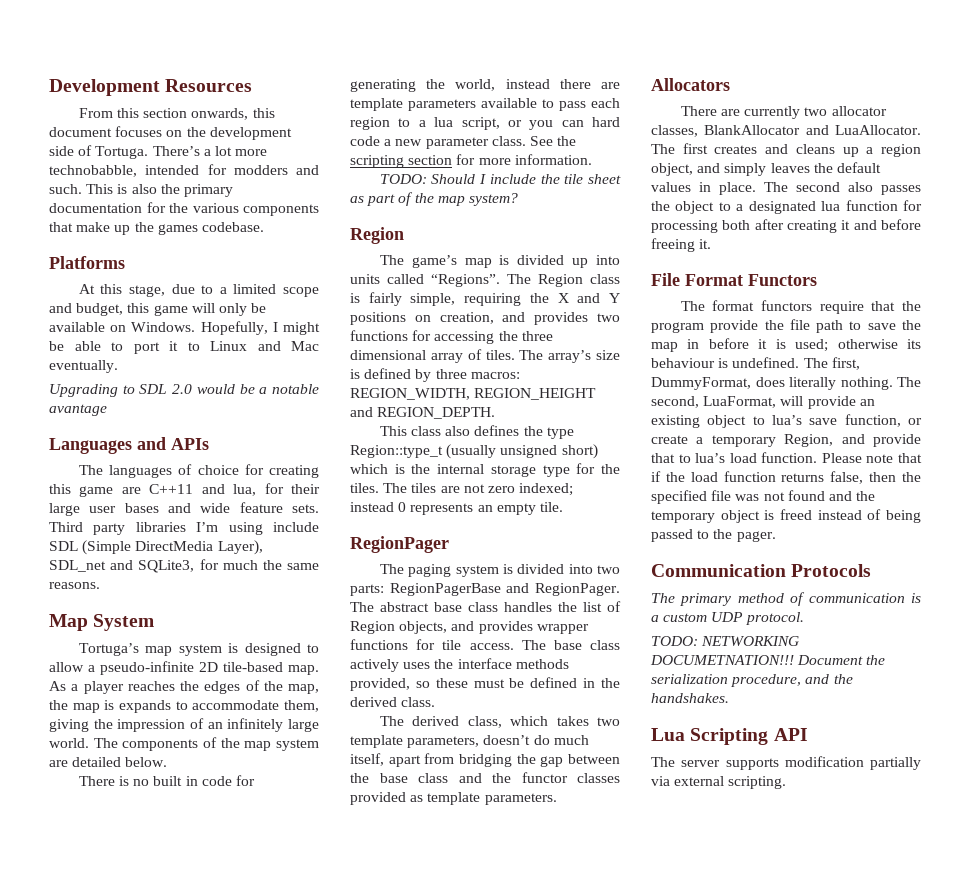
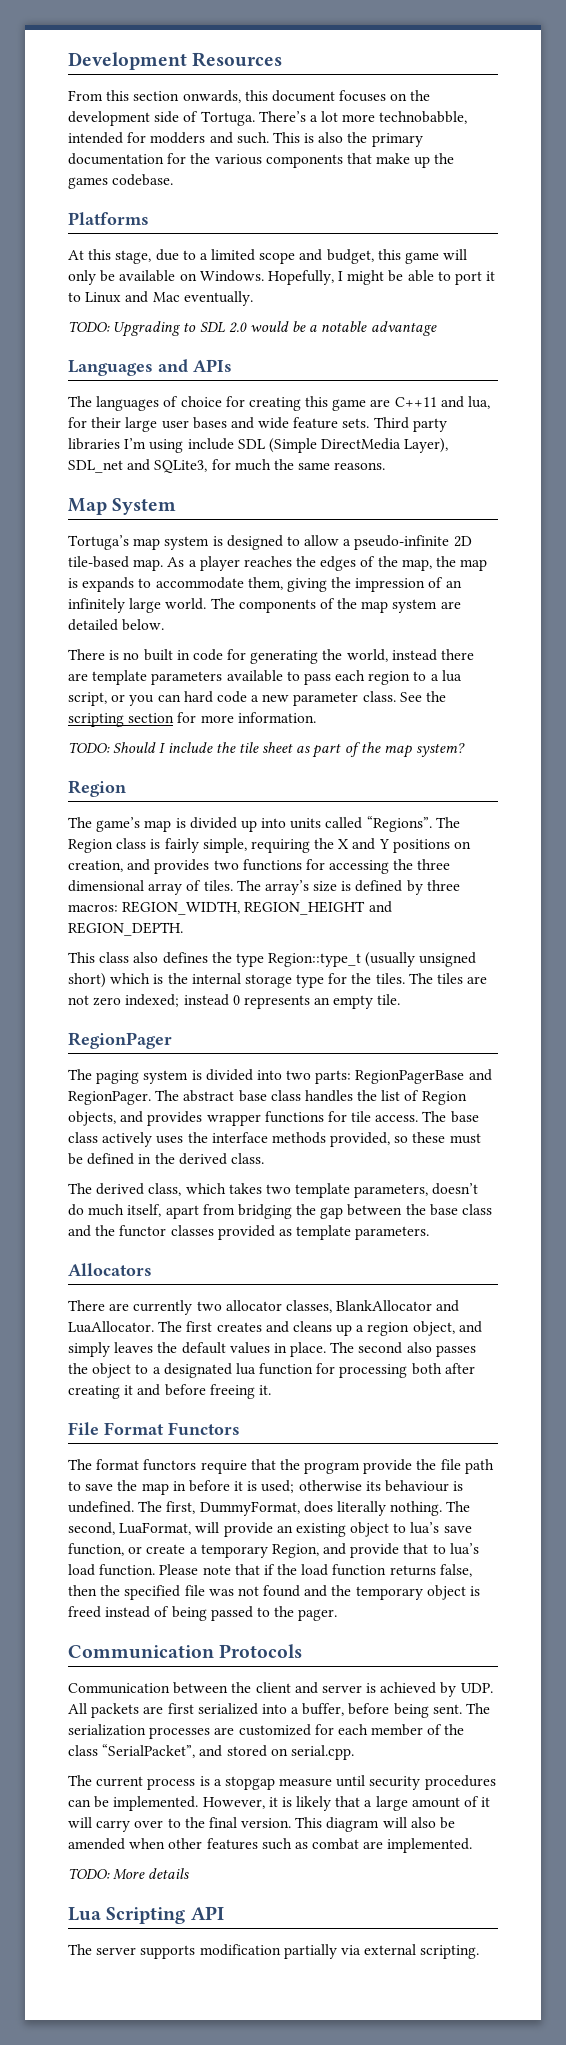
(118, 366) none -> [68,321,110,332] TODO:
[49,404,107,416] avantage -> [370,321,437,336] advantage
[651,592,921,606] [651,612,804,625] [651,636,800,646] [650,655,886,665] [651,674,853,687] [651,693,729,703] The primary method of communication is a custom UDP protocol. // TODO: NETWORKING DOCUMETNATION!!! Document the serialization procedure, and the handshakes. -> [68,1682,493,1697] [68,1703,491,1718] [68,1724,465,1739] [68,1744,354,1760] [68,1775,496,1790] [68,1796,491,1811] [68,1817,456,1832] [68,1838,473,1853] [68,1868,190,1880] Communication between the client and server is achieved by UDP. All packets are first serialized into a buffer, before being sent. The serialization processes are customized for each member of the class “SerialPacket”, and stored on serial.cpp. // The current process is a stopgap measure until security procedures can be implemented. However, it is likely that a large amount of it will carry over to the final version. This diagram will also be amended when other features such as combat are implemented. // TODO: More details

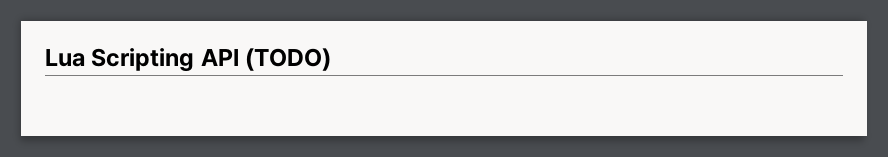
[68,52,283,70] [68,90,431,103] [68,111,468,126] [68,132,423,147] [68,153,455,168] [68,174,174,189] [68,212,149,225] [68,249,468,264] [68,270,496,285] [68,291,253,306] [68,321,437,337] [68,359,232,376] [68,396,491,411] [68,417,447,432] [68,438,449,453] [68,459,386,473] [68,498,177,515] [68,535,472,550] [68,556,488,571] [68,577,462,592] [68,598,461,613] [68,619,165,631] [68,649,475,664] [68,670,462,685] [68,691,447,706] [68,712,316,727] [68,742,466,758] [68,780,126,797] [68,816,460,832] [68,838,472,853] [68,859,451,874] [68,880,460,895] [68,901,392,915] [68,922,183,936] [68,952,477,967] [68,973,488,988] [68,994,401,1009] [68,1032,172,1049] [68,1069,492,1084] [68,1090,467,1105] [68,1111,479,1126] [68,1132,481,1147] [68,1153,264,1165] [68,1183,479,1198] [68,1204,493,1219] [68,1225,430,1240] [68,1263,152,1276] [68,1300,460,1315] [68,1321,482,1336] [68,1342,476,1357] [68,1363,475,1378] [68,1384,271,1399] [68,1422,240,1435] [68,1459,494,1474] [68,1480,464,1495] [68,1501,471,1516] [68,1522,472,1537] [68,1543,479,1558] [68,1564,472,1577] [68,1585,481,1600] [68,1606,338,1621] [68,1644,303,1659] [68,1682,493,1697] [68,1703,491,1718] [68,1724,465,1739] [68,1744,354,1760] [68,1775,496,1790] [68,1796,491,1811] [68,1817,456,1832] [68,1838,473,1853] [68,1868,190,1880] [68,1906,224,1924] [68,1944,480,1959] Development Resources // From this section onwards, this document focuses on the development side of Tortuga. There’s a lot more technobabble, intended for modders and such. This is also the primary documentation for the various components that make up the games codebase. // Platforms // At this stage, due to a limited scope and budget, this game will only be available on Windows. Hopefully, I might be able to port it to Linux and Mac eventually. // TODO: Upgrading to SDL 2.0 would be a notable advantage // Languages and APIs // The languages of choice for creating this game are C++11 and lua, for their large user bases and wide feature sets. Third party libraries I’m using include SDL (Simple DirectMedia Layer), SDL_net and SQLite3, for much the same reasons. // Map System // Tortuga’s map system is designed to allow a pseudo-infinite 2D tile-based map. As a player reaches the edges of the map, the map is expands to accommodate them, giving the impression of an infinitely large world. The components of the map system are detailed below. // There is no built in code for generating the world, instead there are template parameters available to pass each region to a lua script, or you can hard code a new parameter class. See the scripting section for more information. // TODO: Should I include the tile sheet as part of the map system? // Region // The game’s map is divided up into units called “Regions”. The Region class is fairly simple, requiring the X and Y positions on creation, and provides two functions for accessing the three dimensional array of tiles. The array’s size is defined by three macros: REGION_WIDTH, REGION_HEIGHT and REGION_DEPTH. // This class also defines the type Region::type_t (usually unsigned short) which is the internal storage type for the tiles. The tiles are not zero indexed; instead 0 represents an empty tile. // RegionPager // The paging system is divided into two parts: RegionPagerBase and RegionPager. The abstract base class handles the list of Region objects, and provides wrapper functions for tile access. The base class actively uses the interface methods provided, so these must be defined in the derived class. // The derived class, which takes two template parameters, doesn’t do much itself, apart from bridging the gap between the base class and the functor classes provided as template parameters. // Allocators // There are currently two allocator classes, BlankAllocator and LuaAllocator. The first creates and cleans up a region object, and simply leaves the default values in place. The second also passes the object to a designated lua function for processing both after creating it and before freeing it. // File Format Functors // The format functors require that the program provide the file path to save the map in before it is used; otherwise its behaviour is undefined. The first, DummyFormat, does literally nothing. The second, LuaFormat, will provide an existing object to lua’s save function, or create a temporary Region, and provide that to lua’s load function. Please note that if the load function returns false, then the specified file was not found and the temporary object is freed instead of being passed to the pager. // Communication Protocols // Communication between the client and server is achieved by UDP. All packets are first serialized into a buffer, before being sent. The serialization processes are customized for each member of the class “SerialPacket”, and stored on serial.cpp. // The current process is a stopgap measure until security procedures can be implemented. However, it is likely that a large amount of it will carry over to the final version. This diagram will also be amended when other features such as combat are implemented. // TODO: More details // Lua Scripting API // The server supports modification partially via external scripting. -> [45,48,332,72] Lua Scripting API (TODO)

